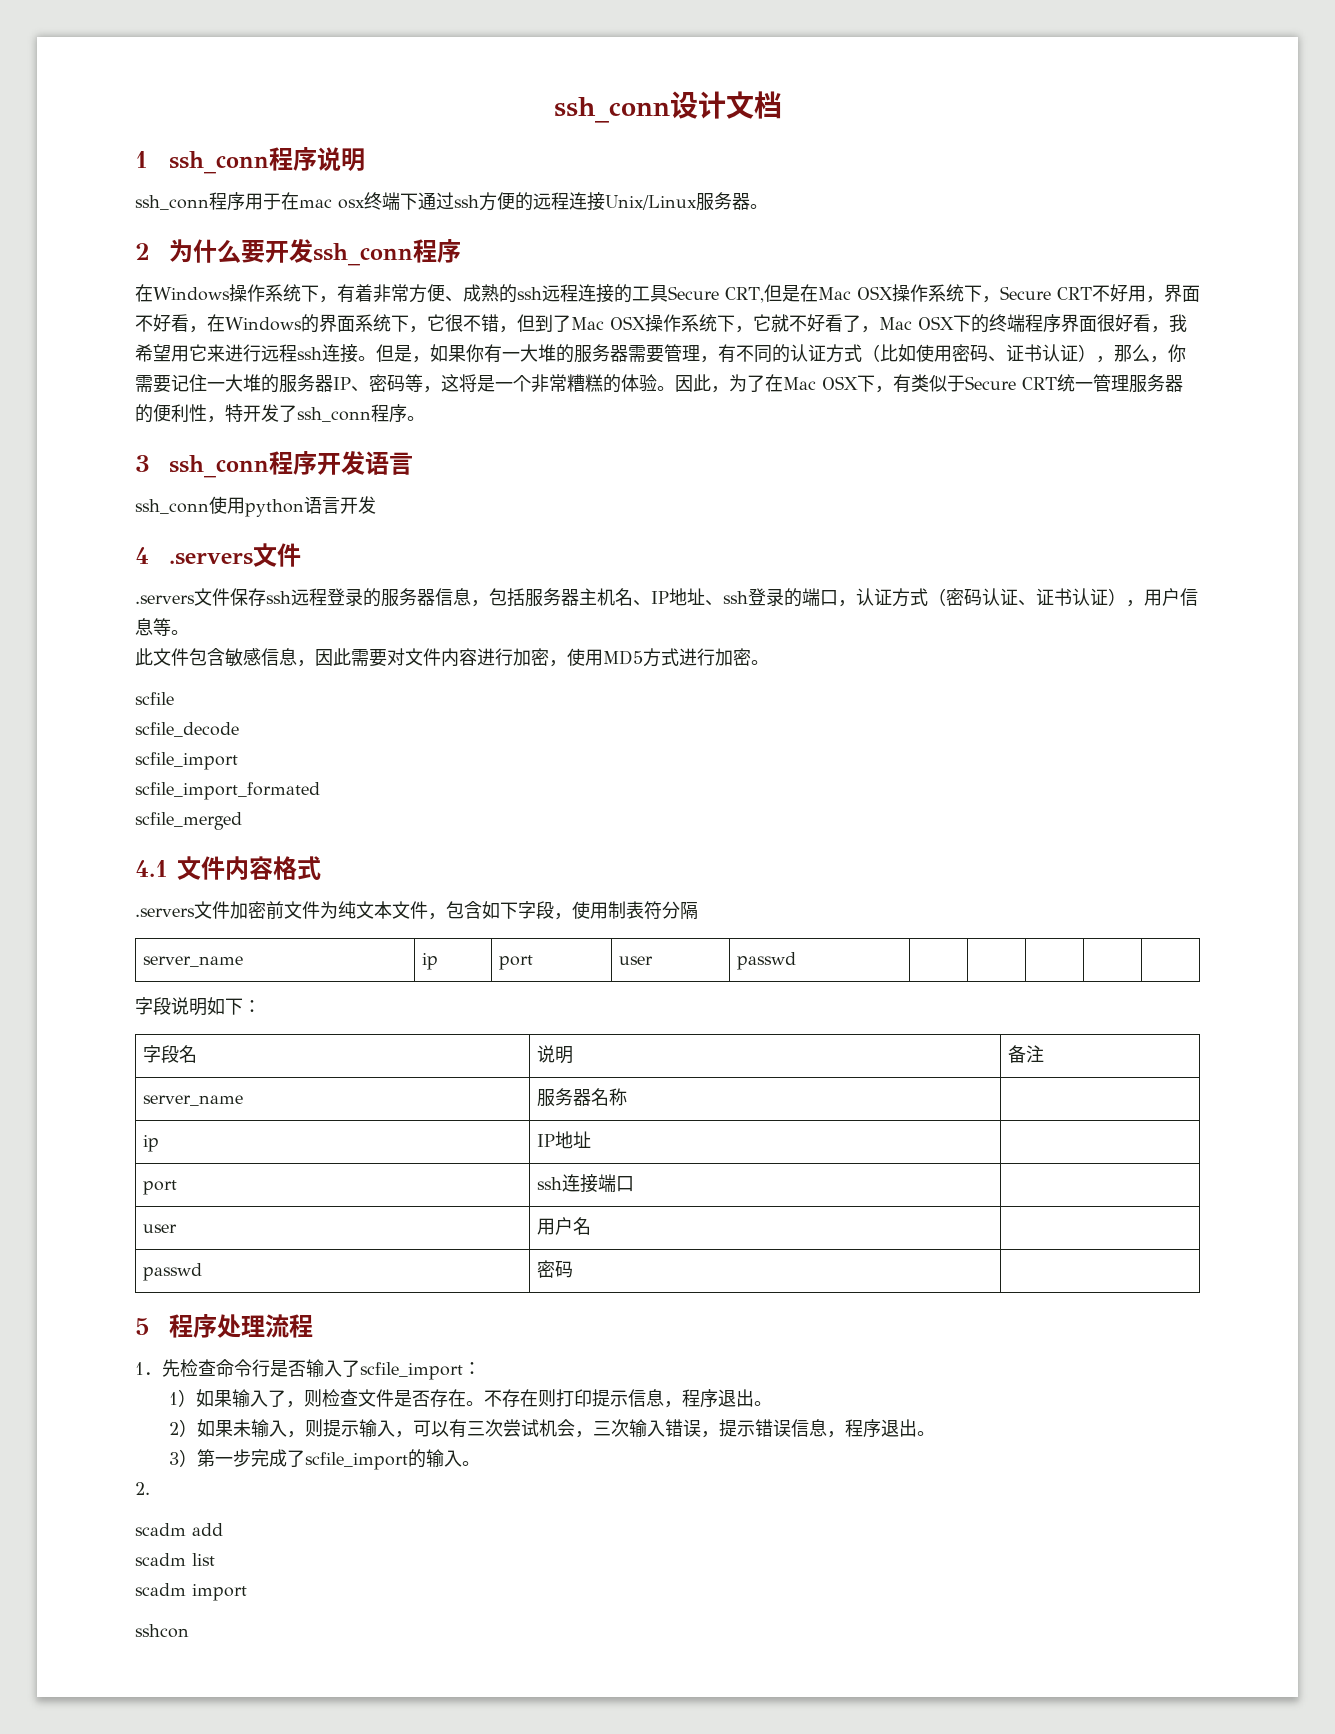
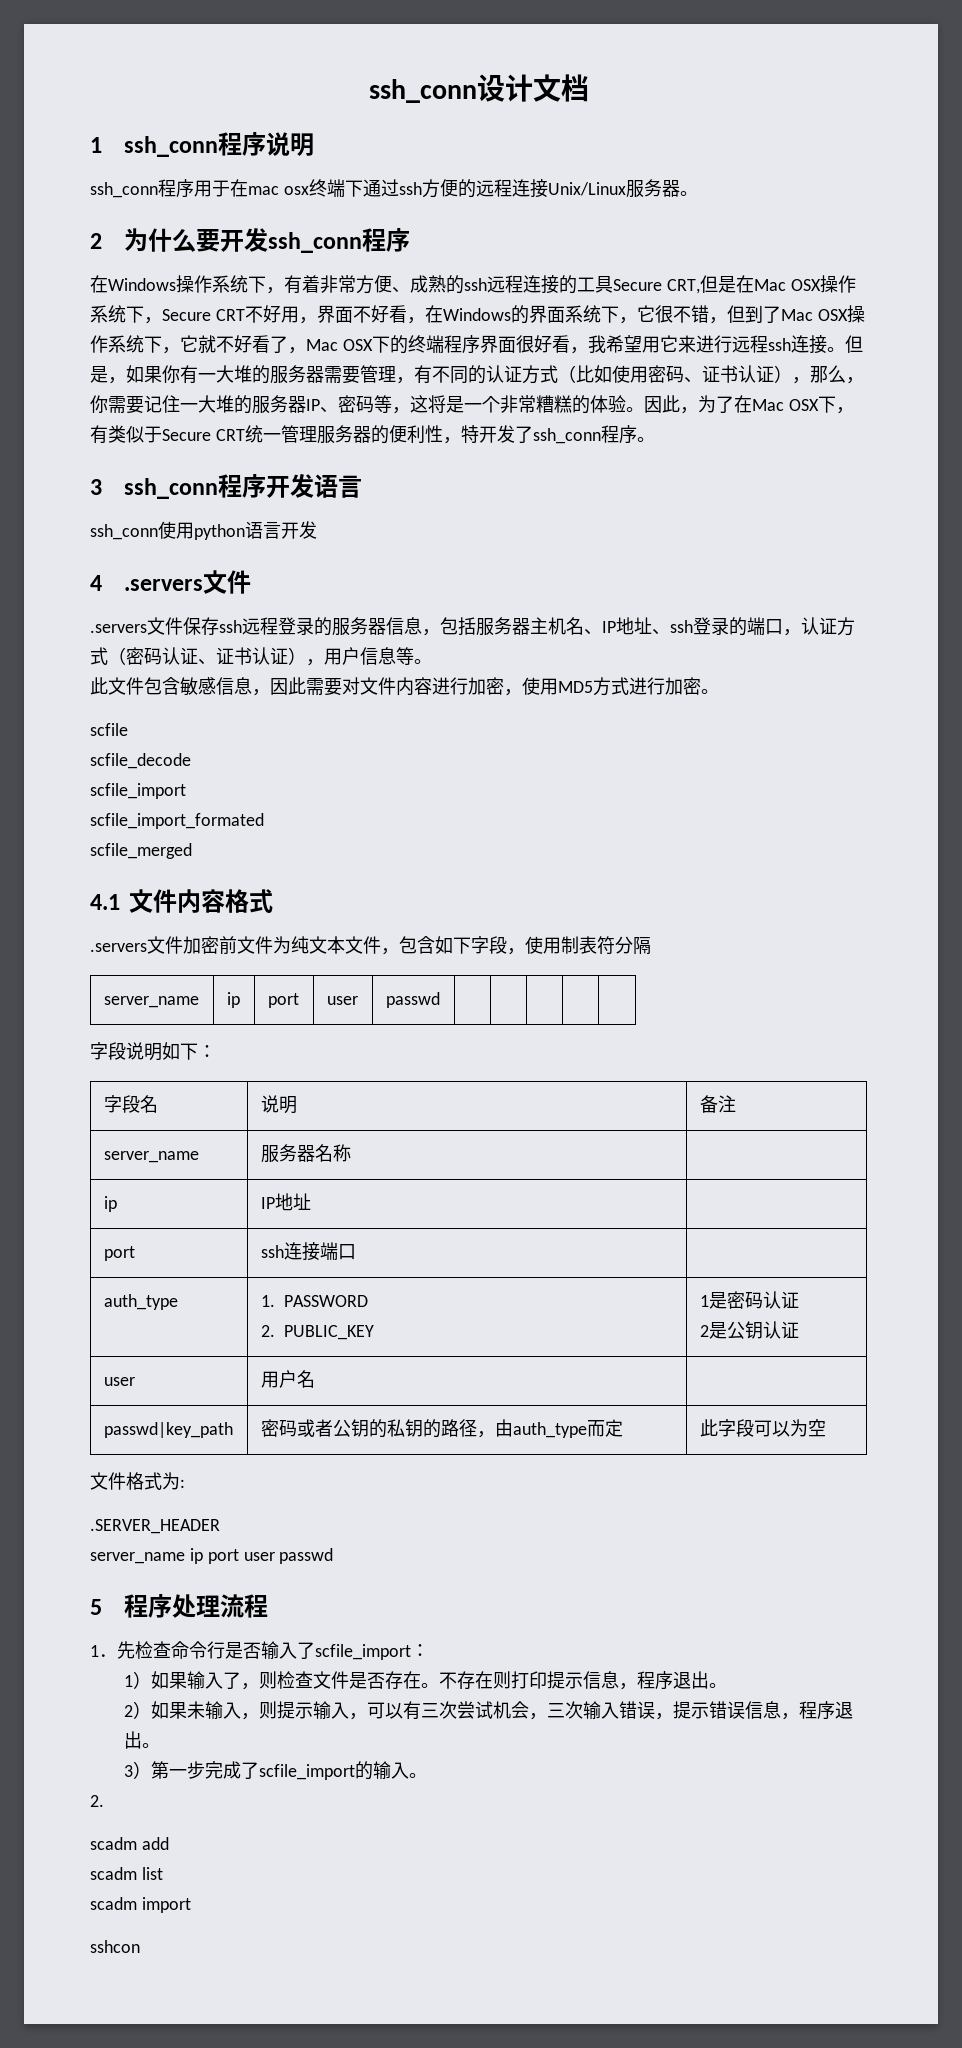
(634, 1184) none -> [103,1294,178,1310] [260,1295,368,1307] [260,1325,374,1340] [699,1291,799,1309] [699,1321,799,1339] // auth_type | 1. PASSWORD // 2. PUBLIC_KEY | 1是密码认证 // 2是公钥认证
[142,1263,202,1281] [536,1260,573,1278] passwd | 密码 | -> [103,1422,233,1438] [260,1419,623,1438] [699,1419,826,1437] [90,1472,185,1490] [90,1519,220,1534] [90,1548,334,1564] passwd|key_path | 密码或者公钥的私钥的路径，由auth_type而定 | 此字段可以为空 // 文件格式为: // .SERVER_HEADER // server_name ip port user passwd

